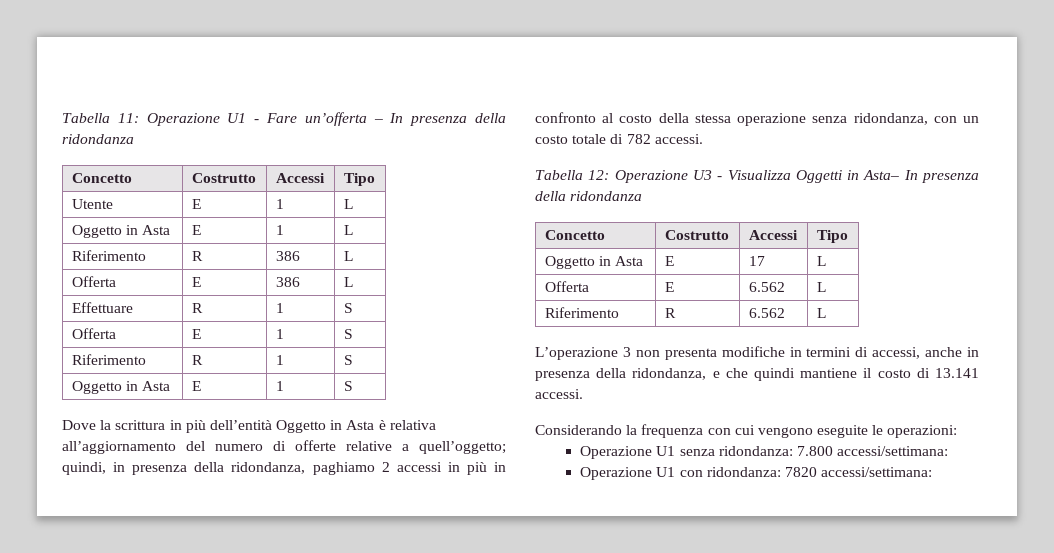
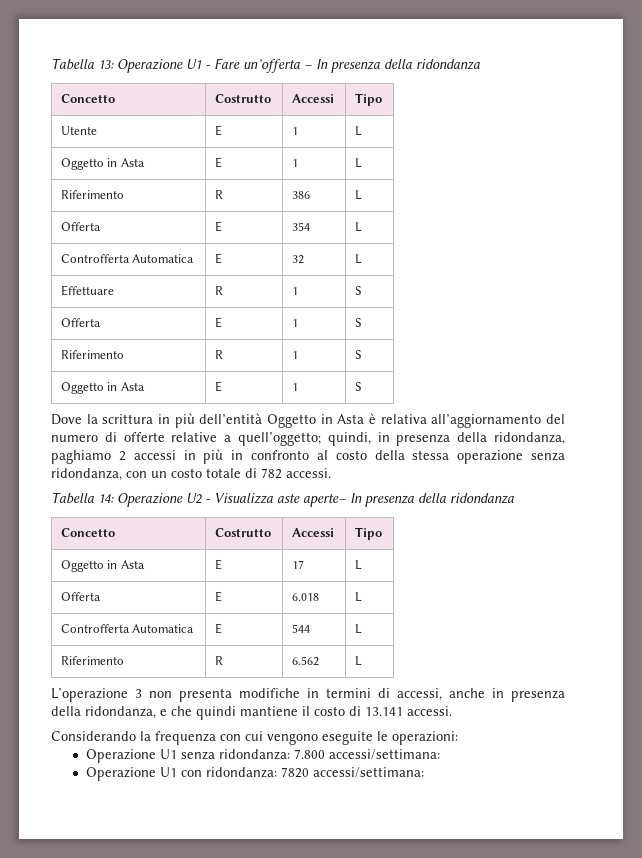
[62,113,139,123] Tabella 11: -> [51,58,114,70] Tabella 13:
[275,277,300,287] 386 -> [291,222,310,231] [354,222,362,232] [60,254,195,263] [214,253,222,264] [291,255,304,264] 354 | L // Controfferta Automatica | E | 32
[588,170,900,183] 12: Operazione U3 - Visualizza Oggetti in Asta– -> [98,493,346,507] 14: Operazione U2 - Visualizza aste aperte–
[748,282,785,292] 6.562 -> [291,593,319,601] [354,592,362,602] [60,624,195,633] [214,623,222,634] [291,624,310,633] 6.018 | L // Controfferta Automatica | E | 544

